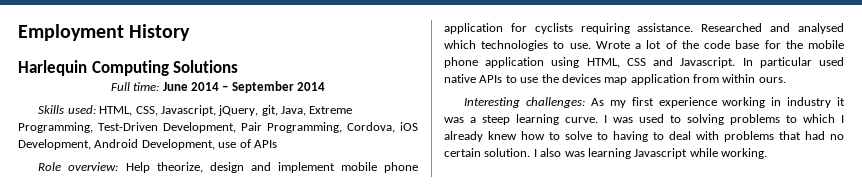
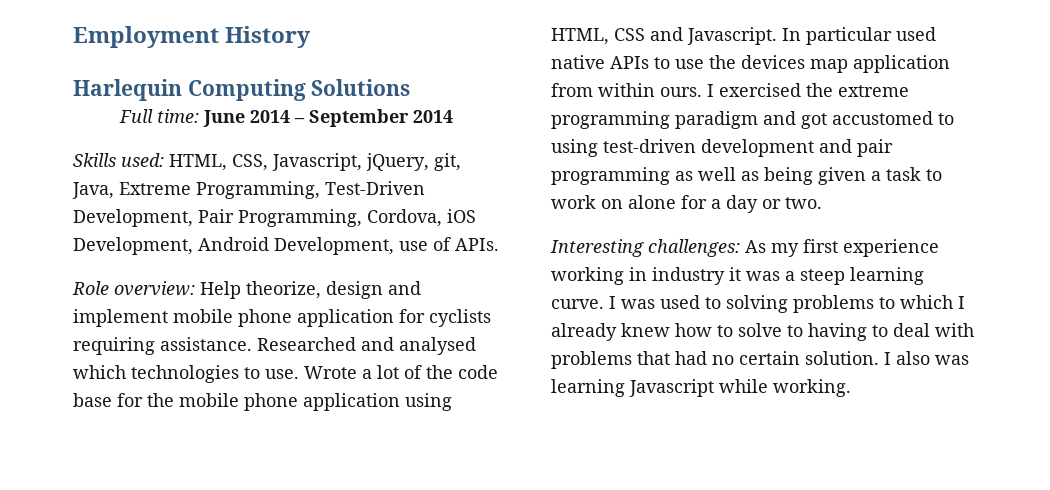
[253,140,277,148] APIs -> [455,238,499,251] APIs.
(786, 80) none -> [707,83,909,97] [551,111,954,129] [551,139,893,157] [551,167,942,185] [551,195,822,213] I exercised the extreme programming paradigm and got accustomed to using test-driven development and pair programming as well as being given a task to work on alone for a day or two.

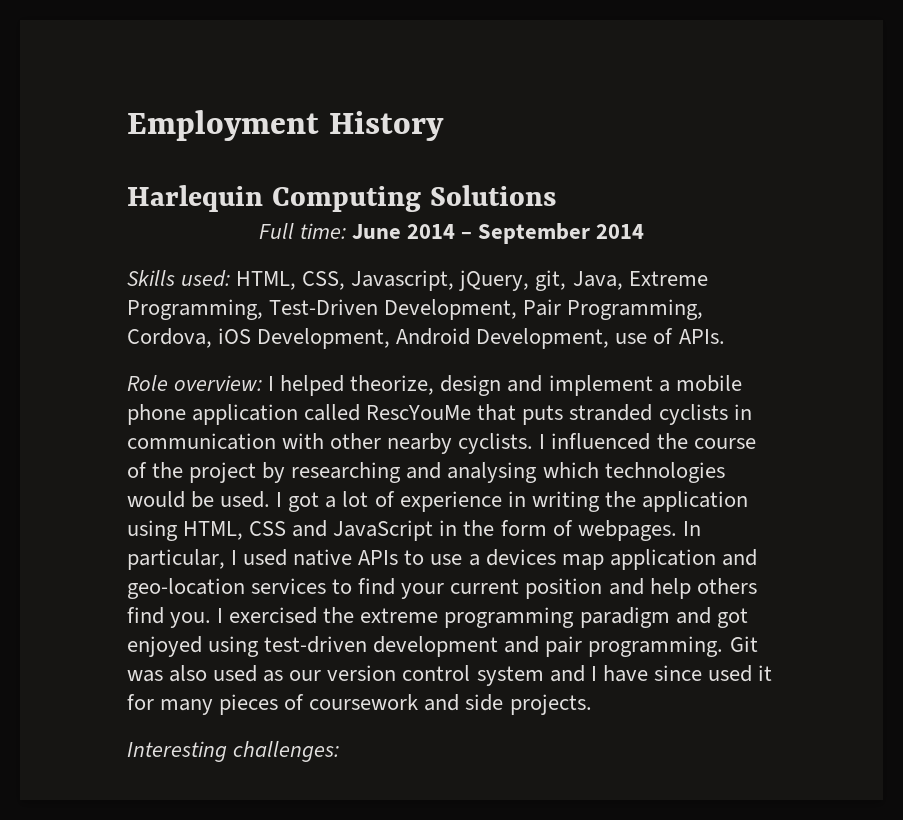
[200,281,241,299] Help -> [268,375,345,396] I helped
[173,309,491,327] [73,337,476,355] [73,365,498,383] [73,393,298,411] mobile phone application for cyclists requiring assistance. Researched and analysed which technologies to use. Wrote a lot of the code base for the mobile phone -> [658,375,742,392] [127,404,752,425] [127,433,756,454] [127,462,725,483] [127,491,636,512] a mobile phone application called RescYouMe that puts stranded cyclists in communication with other nearby cyclists. I influenced the course of the project by researching and analysing which technologies would be used. I got a lot of experience in writing the
[687,27,892,45] Javascript. In particular -> [333,520,701,541] [127,549,238,570] JavaScript in the form of webpages. In particular, I
[709,55,736,69] the -> [468,554,480,566] a
[551,83,702,97] from within ours. -> [721,549,757,566] [127,578,757,599] [127,607,212,628] and geo-location services to find your current position and help others find you.
[832,111,954,125] accustomed to -> [127,636,202,657] enjoyed
[551,167,942,185] [551,195,822,213] [550,239,939,257] [551,267,924,285] [551,295,965,313] [551,323,974,341] [551,351,969,369] [551,379,851,397] programming as well as being given a task to work on alone for a day or two. // Interesting challenges: As my first experience working in industry it was a steep learning curve. I was used to solving problems to which I already knew how to solve to having to deal with problems that had no certain solution. I also was learning Javascript while working. -> [588,636,758,657] [127,665,772,686] [127,694,592,715] [127,741,340,762] programming. Git was also used as our version control system and I have since used it for many pieces of coursework and side projects. // Interesting challenges:

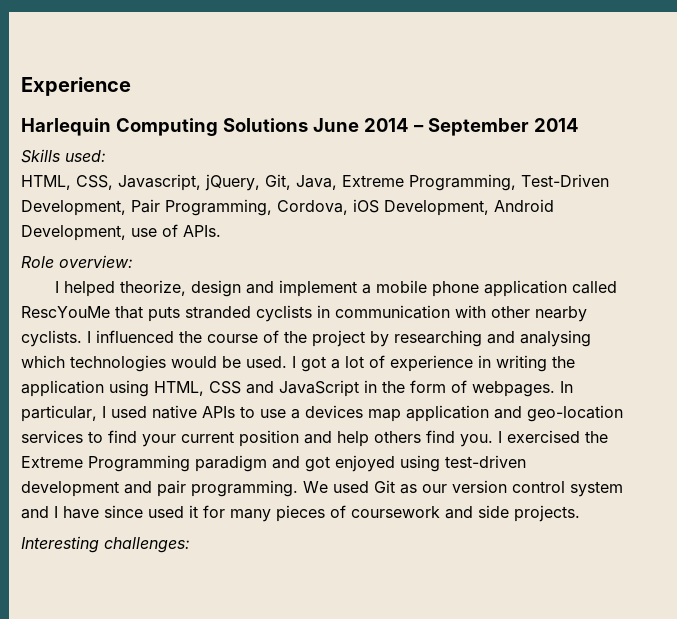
[127,110,444,141] Employment History -> [21,77,131,96] Experience
[258,223,346,239] // Full time: -> (308, 125) none
(231, 278) none -> (106, 156) //
[535,270,567,291] git, -> [265,174,291,190] Git,
(263, 383) none -> (133, 261) //
[360,607,575,628] extreme programming -> [21,455,190,472] Extreme Programming
[729,636,758,652] [127,665,258,682] Git was also used -> [303,480,395,493] We used Git

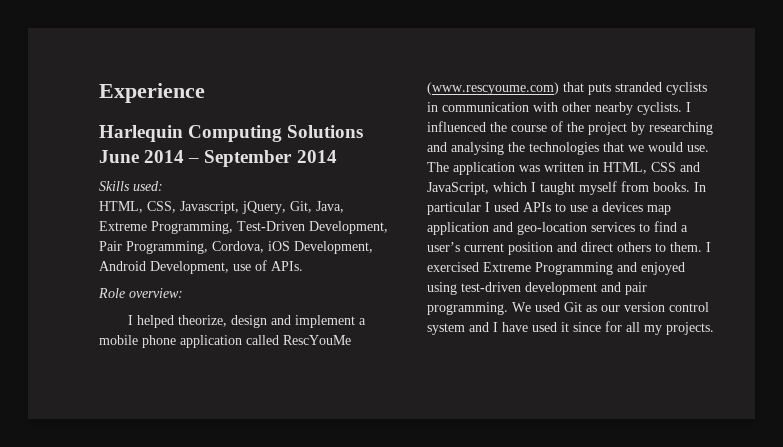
(110, 312) none -> [427,82,559,95] (www.rescyoume.com)
[21,355,575,372] [21,380,573,397] [21,405,97,422] which technologies would be used. I got a lot of experience in writing the application using HTML, CSS and JavaScript in the form of webpages. In particular, -> [508,142,709,155] [427,162,700,175] [427,181,706,195] [427,202,481,215] the technologies that we would use. The application was written in HTML, CSS and JavaScript, which I taught myself from books. In particular
[152,405,197,419] native -> (519, 207) none
[142,434,176,447] your -> [681,225,688,232] [427,242,460,252] a user’s
[337,430,493,447] help others find you. -> [581,242,702,252] direct others to them.
[585,431,608,443] the -> (479, 267) none
[195,455,330,472] paradigm and got -> [617,262,637,272] and
[104,505,143,518] since -> (528, 327) none
[203,505,509,522] for many pieces of coursework and side -> [573,321,662,335] since for all my
[21,536,190,553] // Interesting challenges: -> (714, 328) none

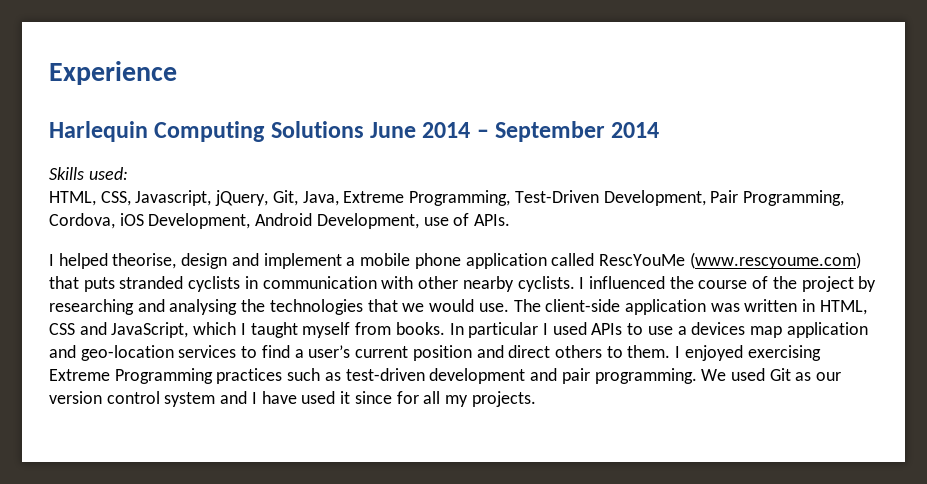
[98,288,183,298] // Role overview: -> (511, 220) none
[177,315,227,327] theorize, -> [112,253,177,269] theorise,
(449, 167) none -> [545,299,621,312] client-side
[427,262,685,275] [427,282,457,295] exercised Extreme Programming and enjoyed using -> [684,345,821,361] [49,368,341,384] enjoyed exercising Extreme Programming practices such as

